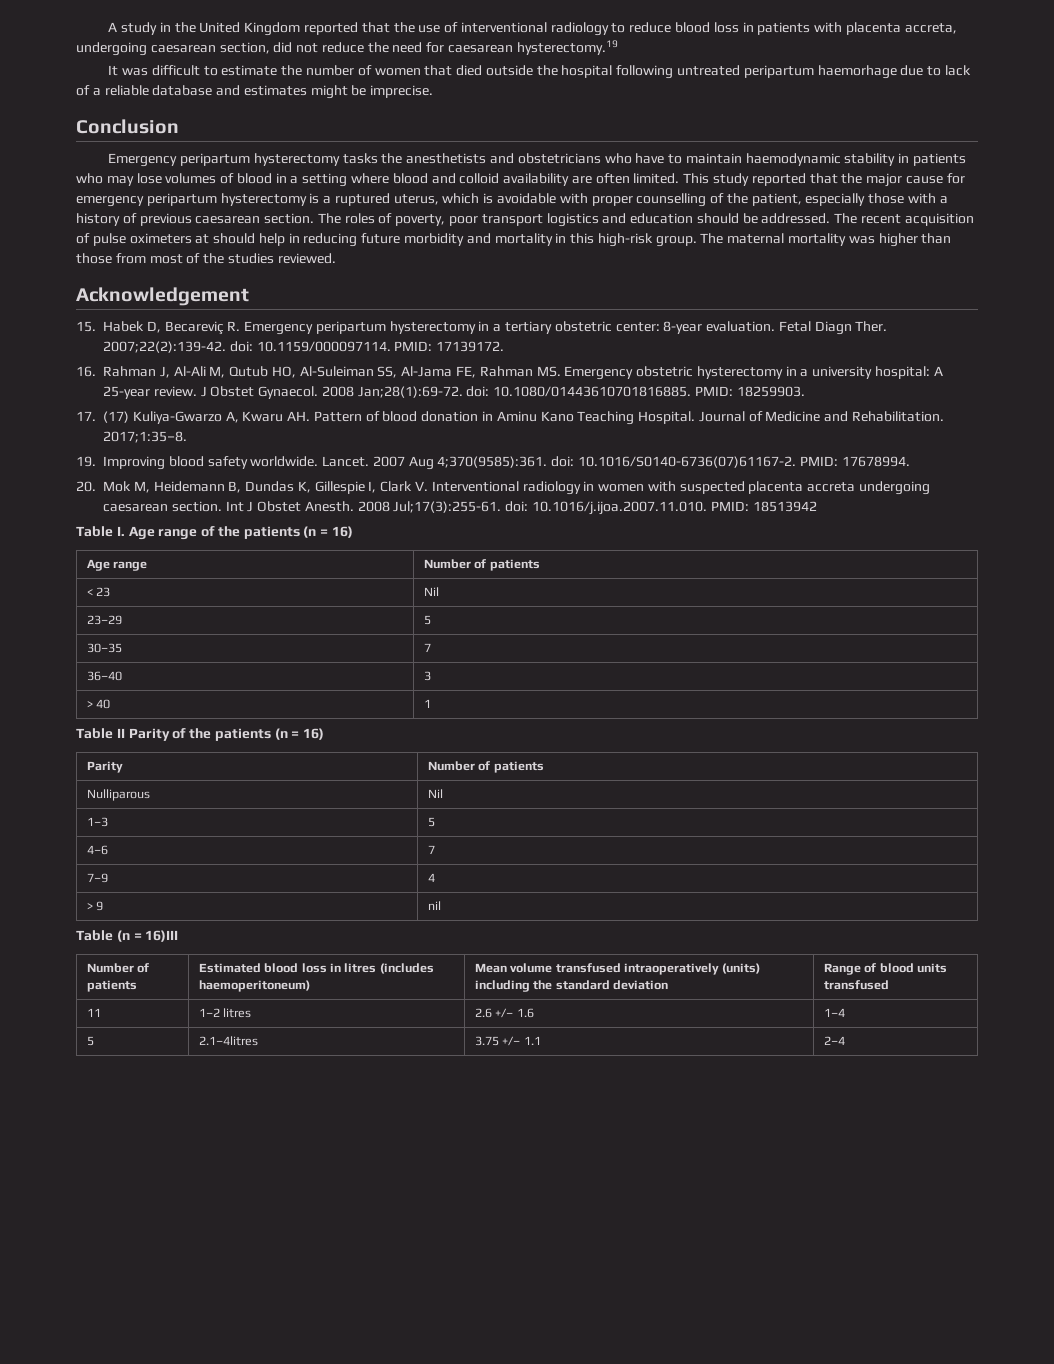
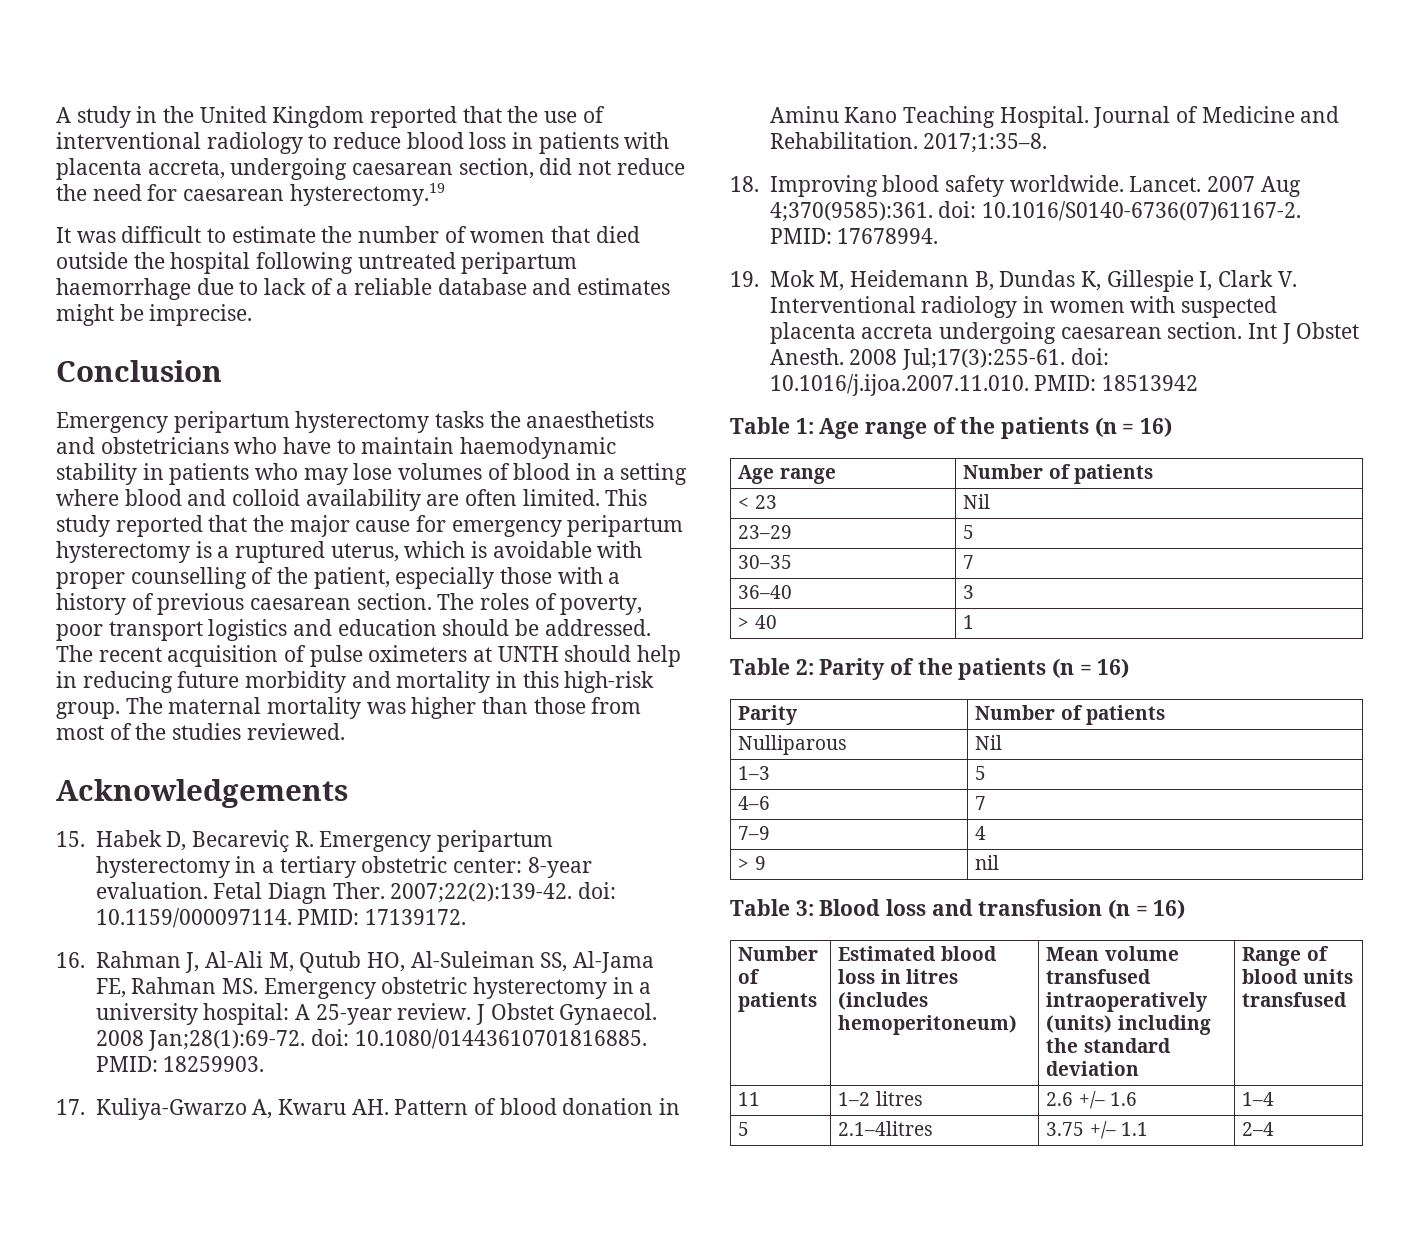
[817,65,897,79] haemorhage -> [56,278,191,300] haemorrhage
[406,153,487,164] anesthetists -> [526,411,655,428] anaesthetists
(210, 239) none -> [497,646,559,662] UNTH
[76,287,249,306] Acknowledgement -> [56,779,348,808] Acknowledgements
[103,411,129,423] (17) -> (85, 1107) none
[76,456,96,467] 19. -> [730,176,759,192] 18.
[76,481,96,492] 20. -> [730,271,759,287] 19.
[116,526,125,536] I. -> [795,418,814,434] 1:
[116,728,125,738] II -> [795,659,814,675] 2:
[116,930,179,942] (n = 16)III -> [795,899,1186,919] 3: Blood loss and transfusion (n = 16)
[198,980,310,992] haemoperitoneum) -> [838,1015,1018,1035] hemoperitoneum)

